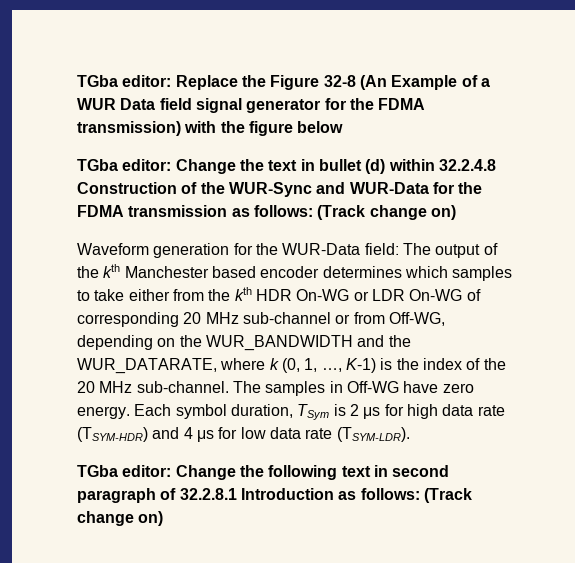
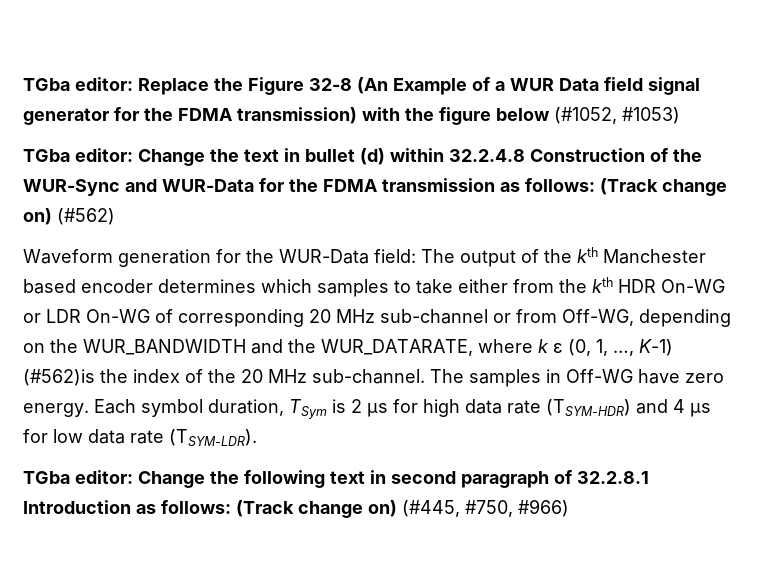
(344, 127) none -> [554,107,680,124] (#1052, #1053)
(456, 212) none -> [57,208,115,225] (#562)
(279, 364) none -> [553,343,563,353] ε
[380,358,393,370] is -> [23,369,95,386] (#562)is
(164, 518) none -> [402,499,569,517] (#445, #750, #966)

